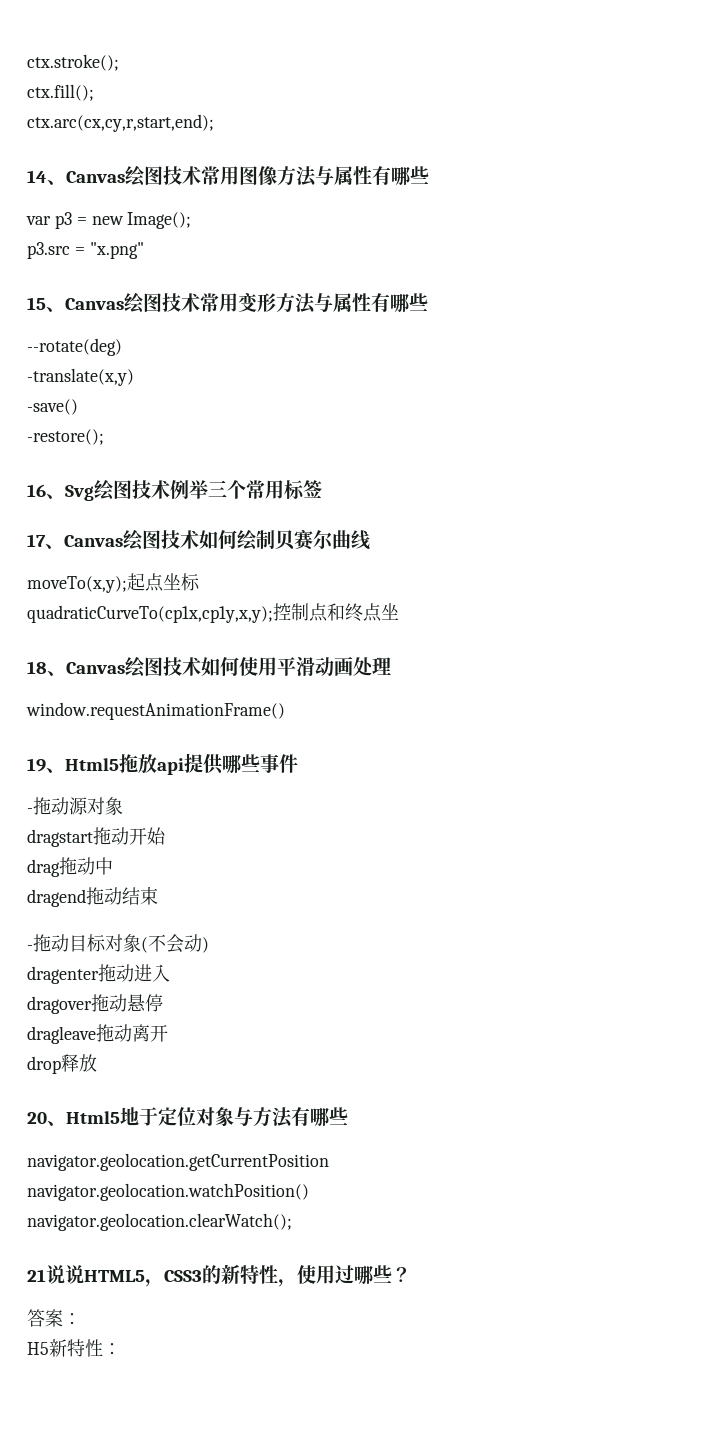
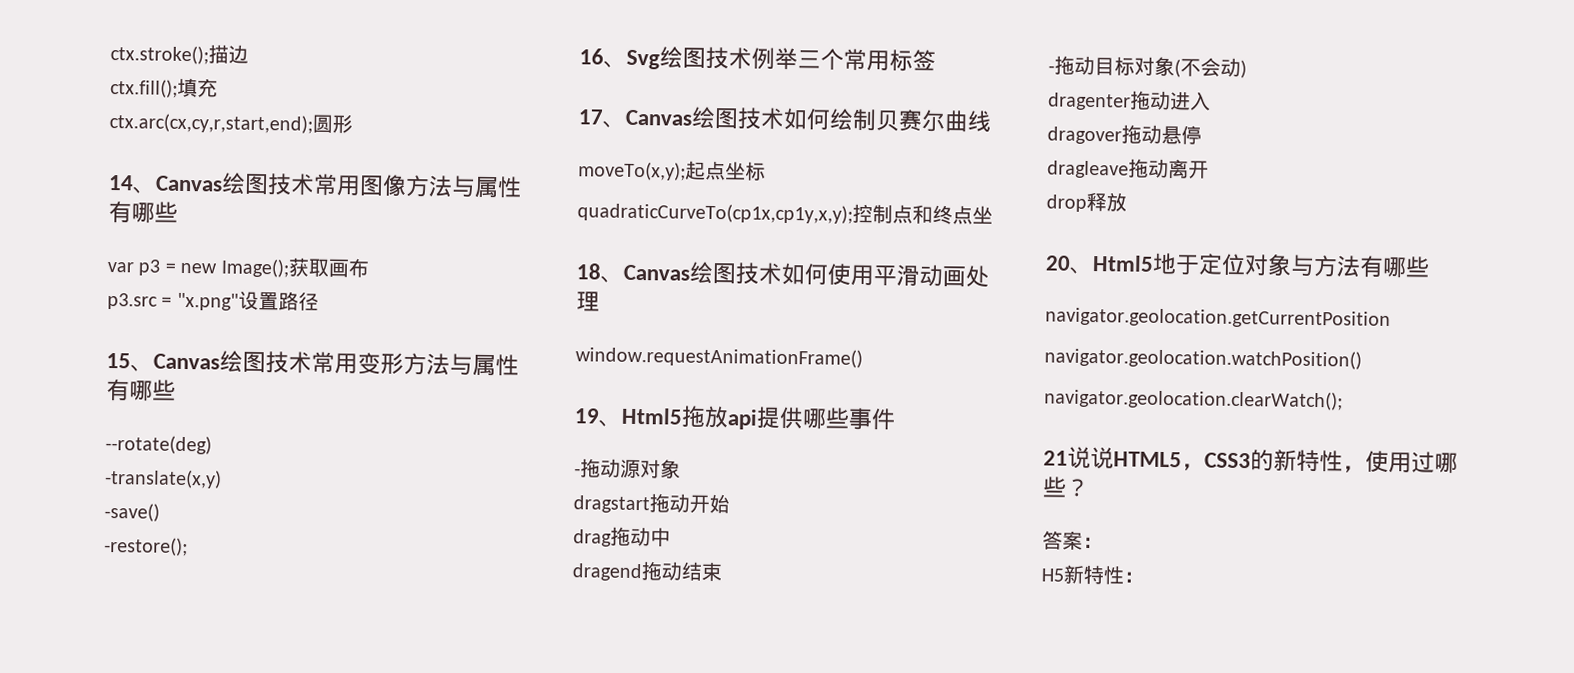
(119, 62) none -> [208,44,249,64] 描边
(94, 92) none -> [177,77,218,98] 填充
(214, 123) none -> [312,113,353,134] 圆形
(192, 220) none -> [287,257,369,278] 获取画布
(144, 250) none -> [237,290,319,311] 设置路径

